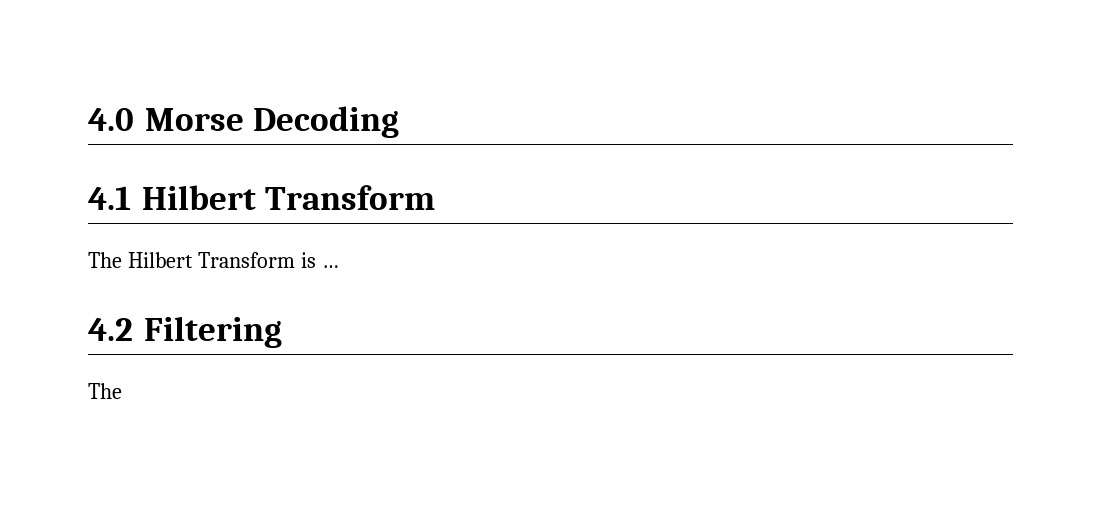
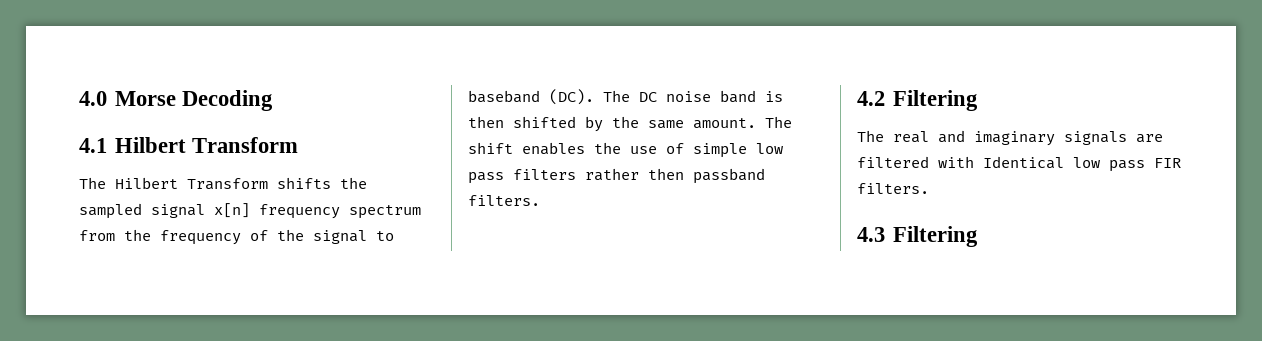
[300,252,339,268] [88,316,282,348] [88,383,122,399] is … // 4.2 Filtering // The -> [277,177,367,189] [79,203,421,219] [79,229,394,245] [468,89,783,105] [468,116,792,132] [468,142,783,158] [468,168,765,184] [468,195,540,206] [857,90,978,111] [857,130,1163,146] [857,156,1181,172] [857,183,929,194] [857,226,978,247] shifts the sampled signal x[n] frequency spectrum from the frequency of the signal to baseband (DC). The DC noise band is then shifted by the same amount. The shift enables the use of simple low pass filters rather then passband filters. // 4.2 Filtering // The real and imaginary signals are filtered with Identical low pass FIR filters. // 4.3 Filtering

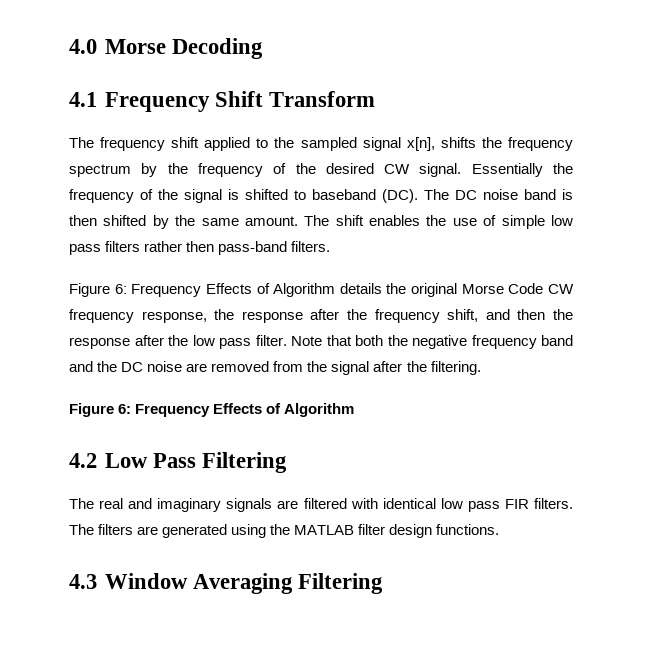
[114,137,186,153] Hilbert -> [104,91,263,112] Frequency Shift
[115,177,367,190] [79,203,421,219] [79,230,115,241] Hilbert Transform shifts the sampled signal x[n] frequency spectrum from -> [100,137,574,151] [69,163,543,177] frequency shift applied to the sampled signal x[n], shifts the frequency spectrum by the frequency of the desired CW signal. Essentially
(367, 237) none -> [228,189,288,200] is shifted
[693,168,765,184] [468,195,540,206] passband filters. -> [218,241,331,255] [69,283,574,297] [69,309,574,323] [69,335,573,349] [69,361,481,375] [69,403,355,417] pass-band filters. // Figure 6: Frequency Effects of Algorithm details the original Morse Code CW frequency response, the response after the frequency shift, and then the response after the low pass filter. Note that both the negative frequency band and the DC noise are removed from the signal after the filtering. // Figure 6: Frequency Effects of Algorithm
(885, 98) none -> [104,453,196,468] Low Pass
[983,156,1064,169] Identical -> [382,498,436,509] identical
(929, 188) none -> [69,524,500,538] The filters are generated using the MATLAB filter design functions.
(885, 234) none -> [104,573,293,594] Window Averaging

